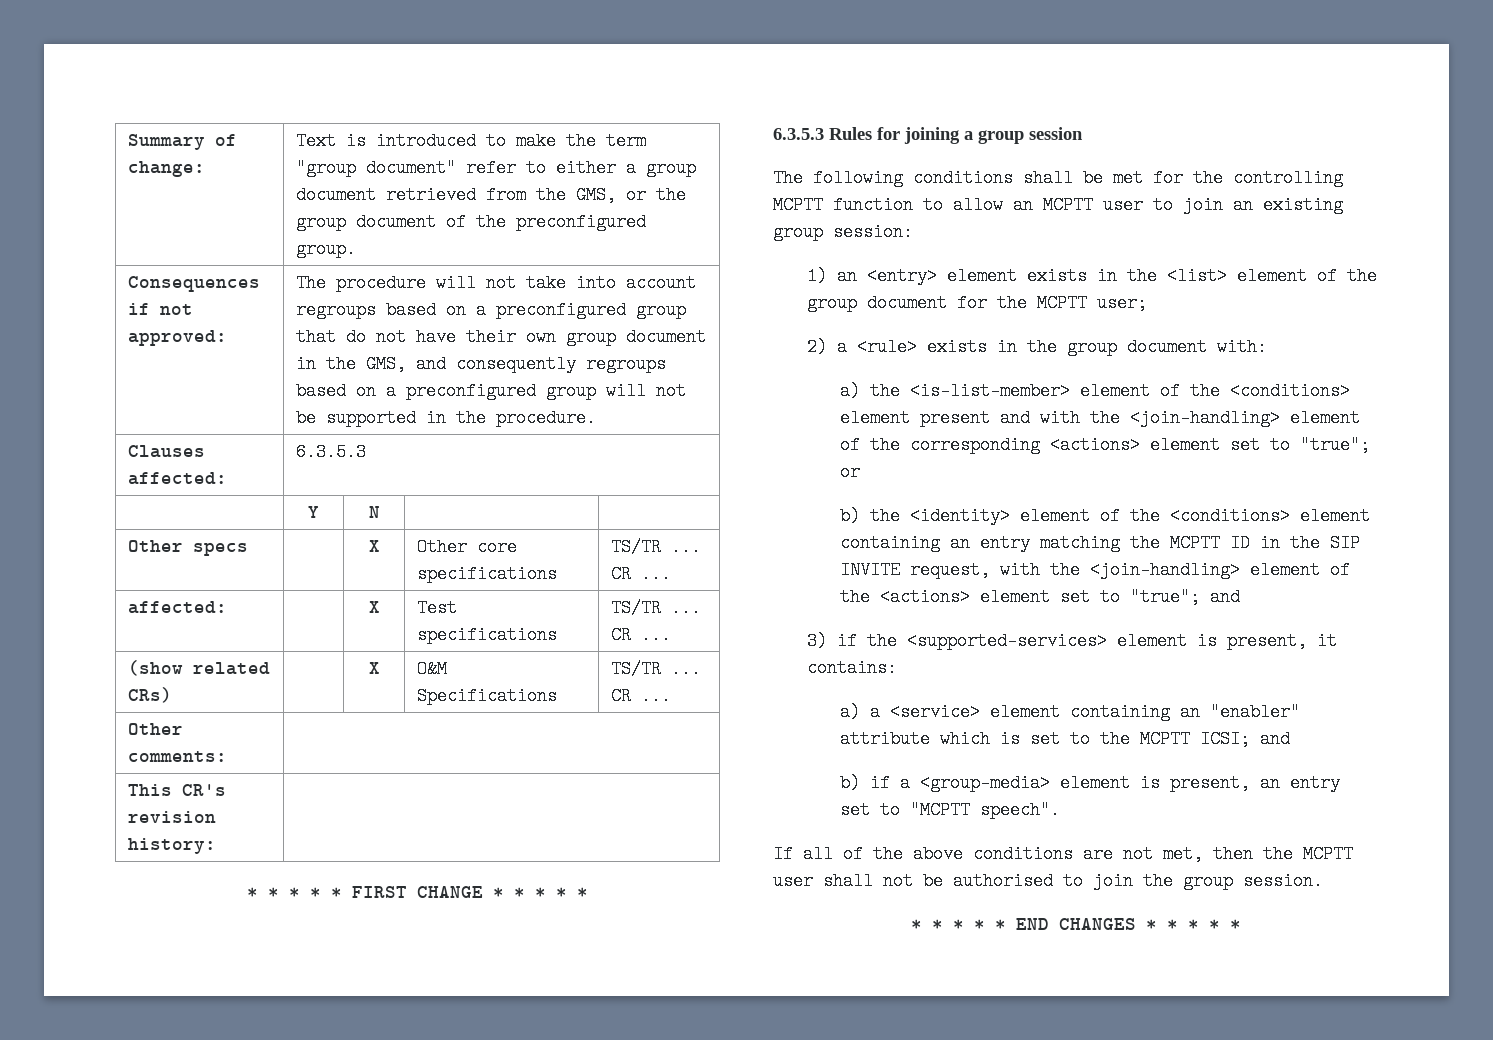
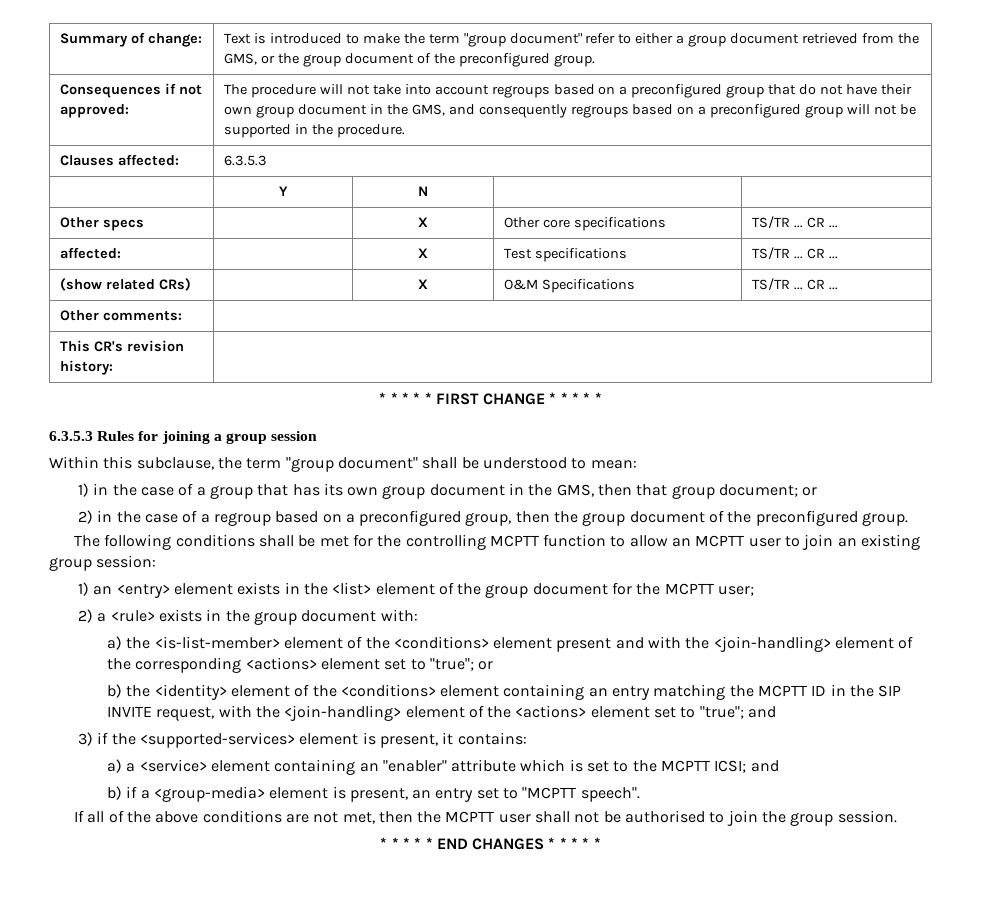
(1083, 133) none -> [49,456,637,472] [77,483,818,499] [77,510,909,526] // Within this subclause, the term "group document" shall be understood to mean: // 1) in the case of a group that has its own group document in the GMS, then that group document; or // 2) in the case of a regroup based on a preconfigured group, then the group document of the preconfigured group.

